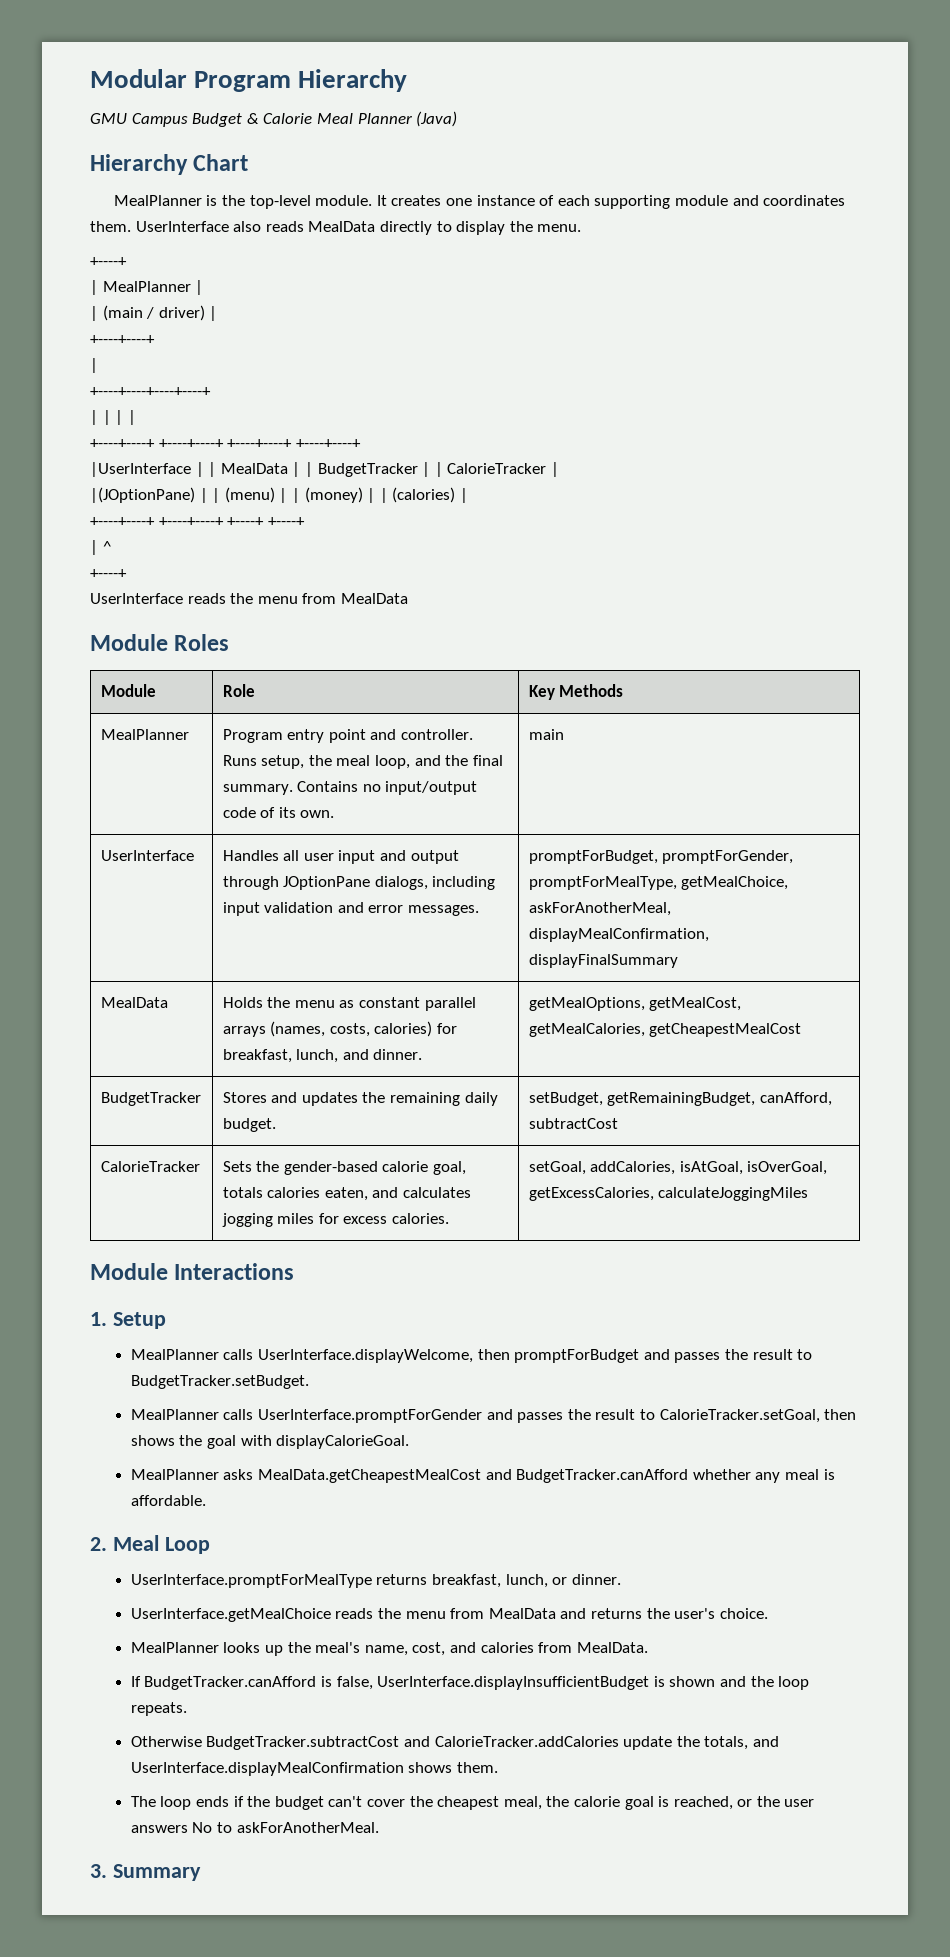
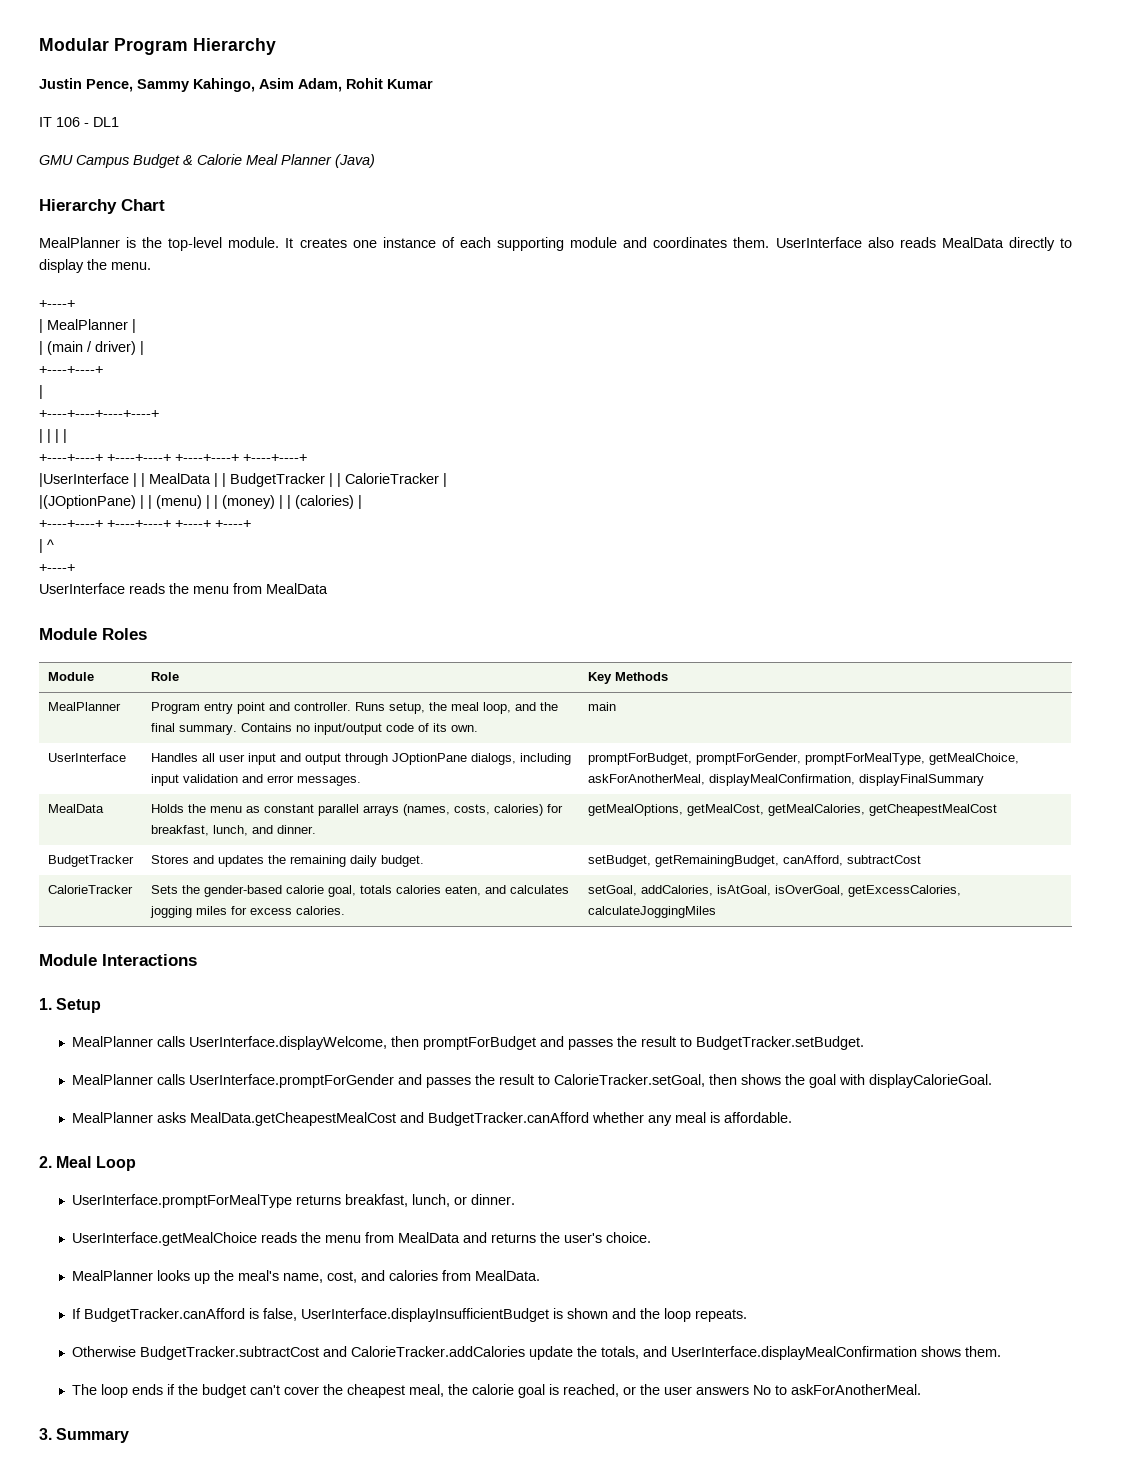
(408, 80) none -> [39,78,433,92] [39,117,119,127] // Justin Pence, Sammy Kahingo, Asim Adam, Rohit Kumar // IT 106 - DL1

